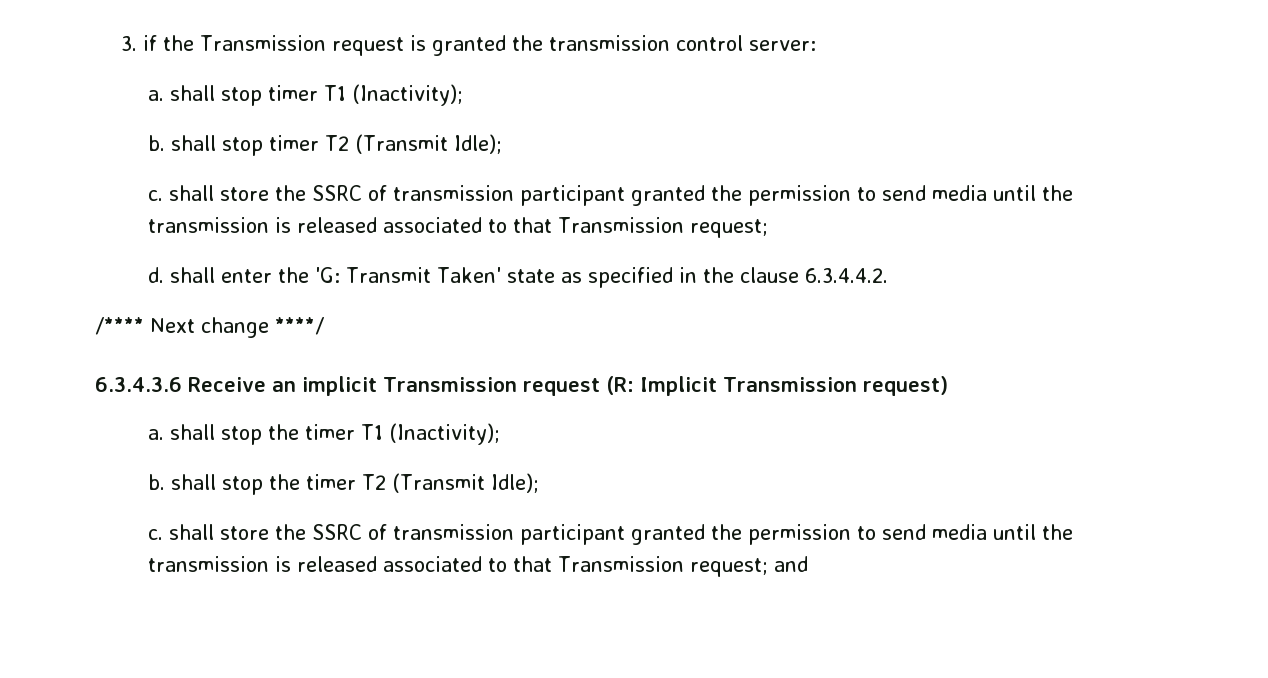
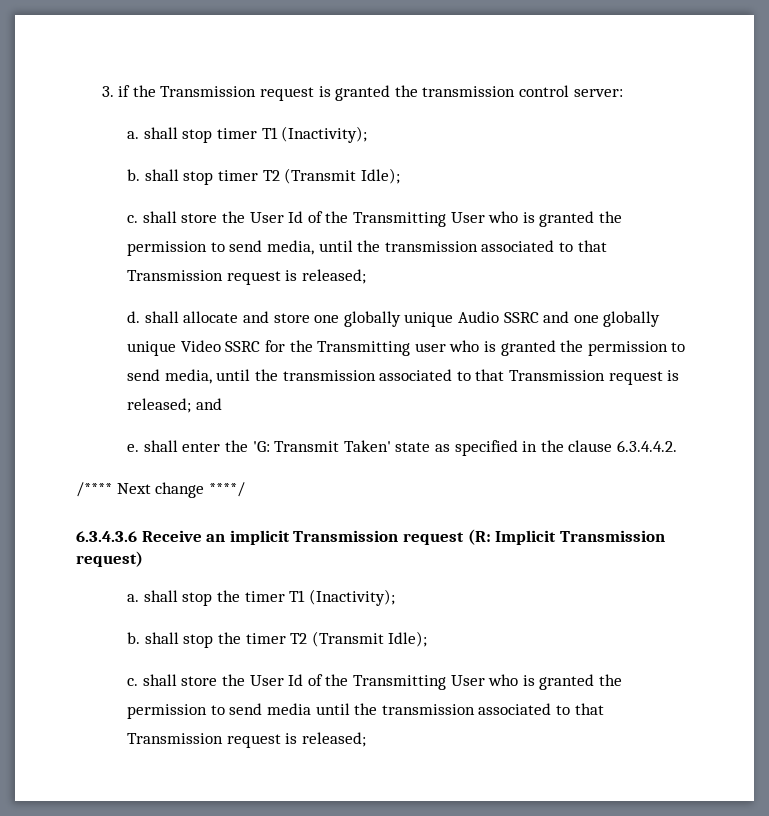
[311,185,1073,206] [147,217,768,238] SSRC of transmission participant granted the permission to send media until the transmission is released associated to that Transmission request; -> [249,211,622,227] [127,240,607,256] [127,269,366,285] User Id of the Transmitting User who is granted the permission to send media, until the transmission associated to that Transmission request is released;
(215, 275) none -> [183,311,661,327] [127,340,686,356] [127,369,680,385] [127,398,222,413] [127,440,178,452] allocate and store one globally unique Audio SSRC and one globally unique Video SSRC for the Transmitting user who is granted the permission to send media, until the transmission associated to that Transmission request is released; and // e. shall
[311,524,1073,545] [147,556,808,577] SSRC of transmission participant granted the permission to send media until the transmission is released associated to that Transmission request; and -> [249,674,622,690] [127,703,604,719] [127,732,366,748] User Id of the Transmitting User who is granted the permission to send media until the transmission associated to that Transmission request is released;

